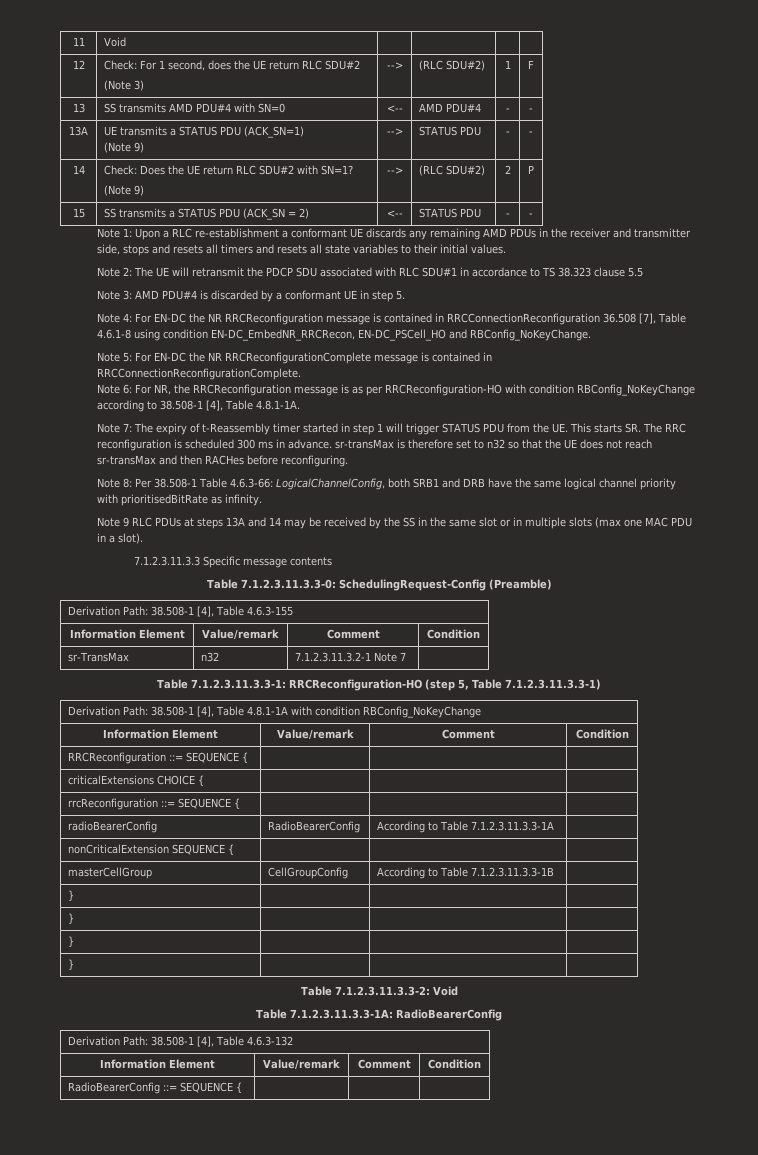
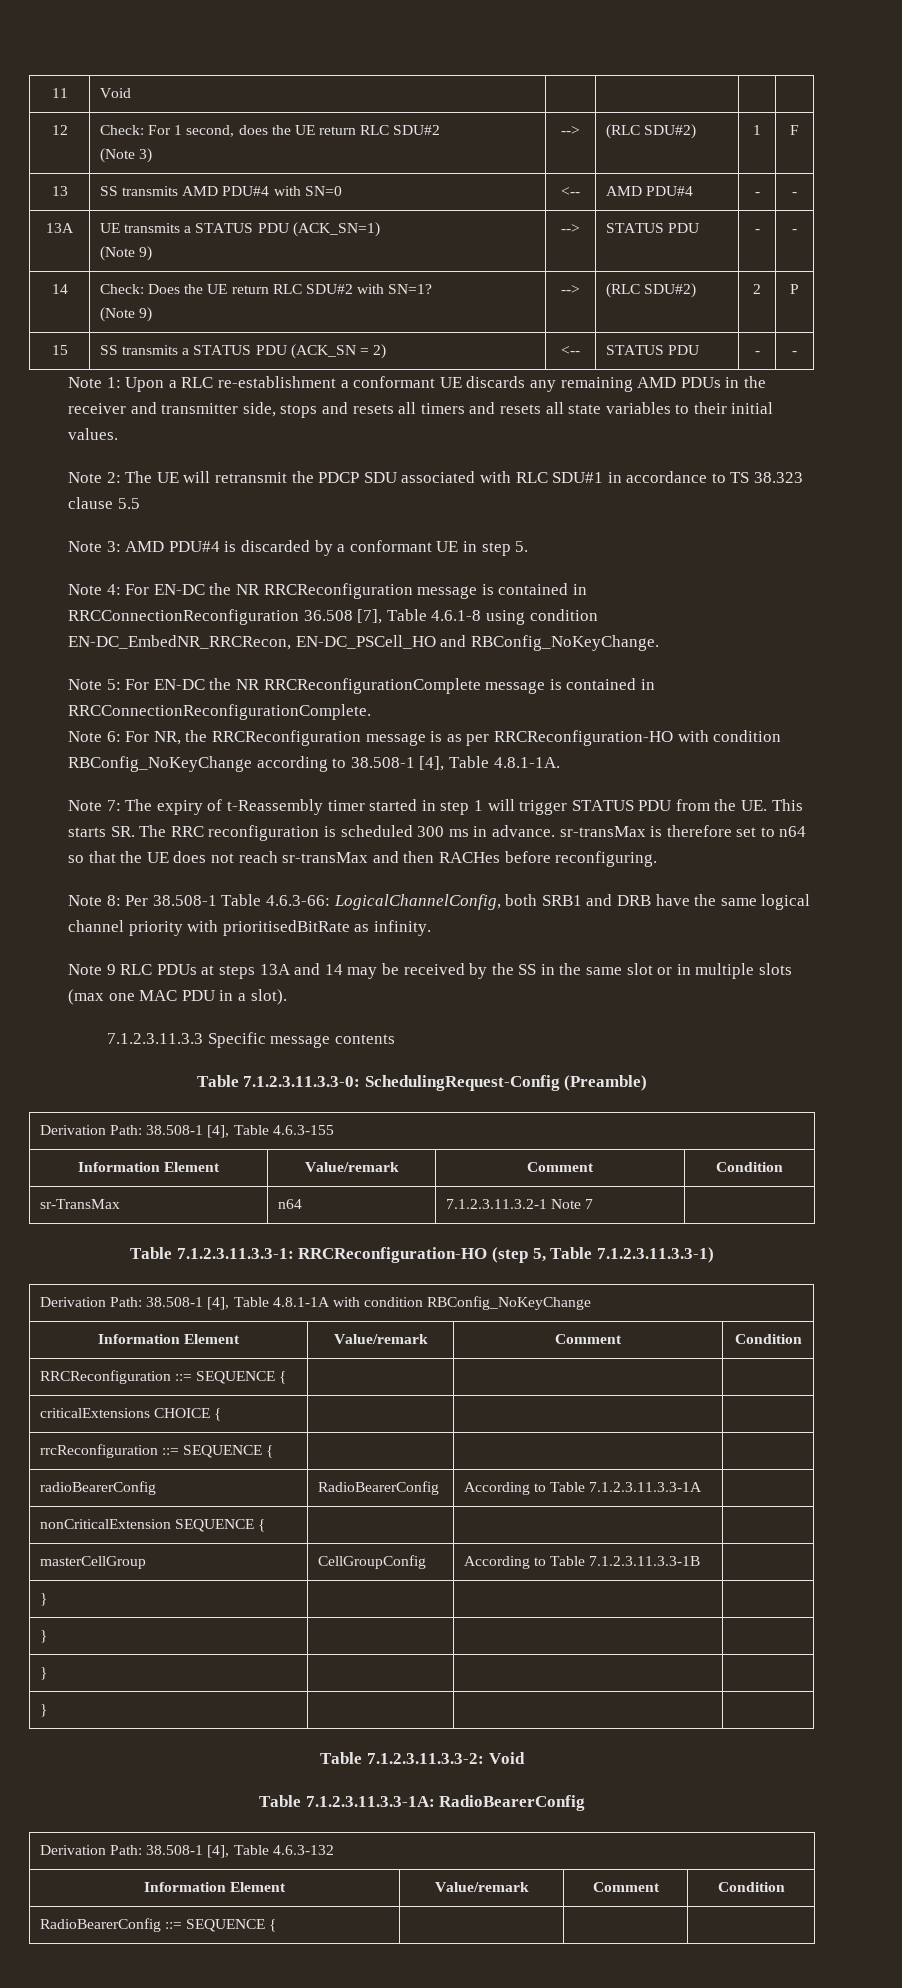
[486,439,505,449] n32 -> [779,826,807,837] n64
[201,652,220,662] n32 -> [277,1199,302,1209] n64

